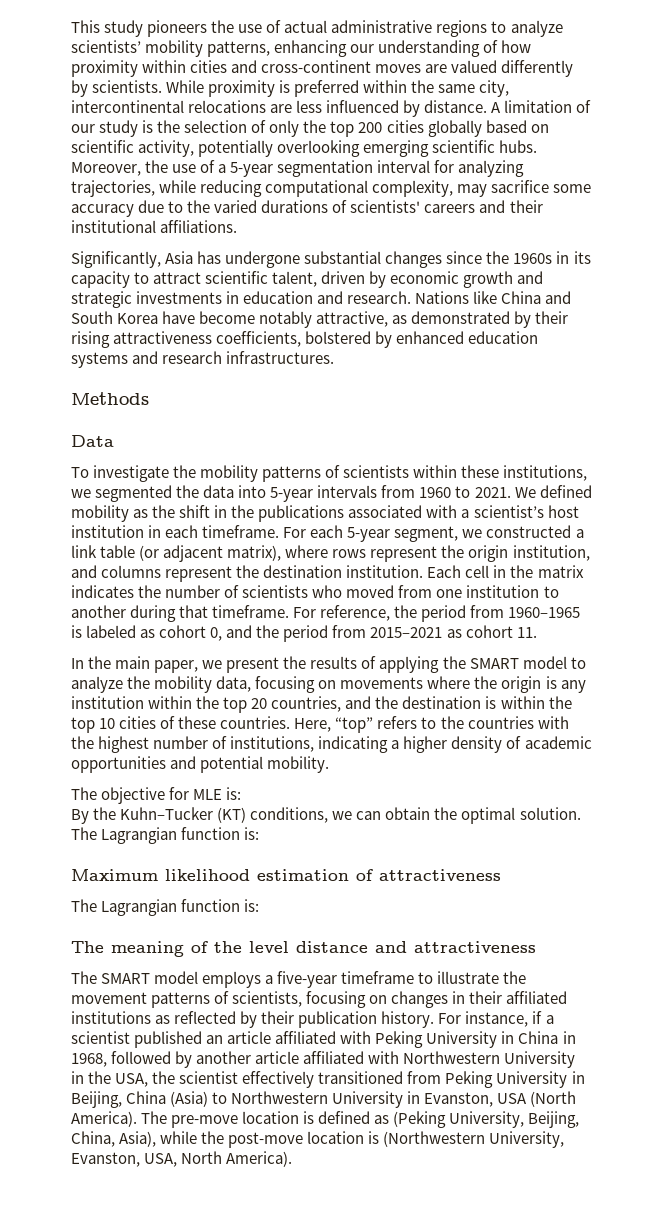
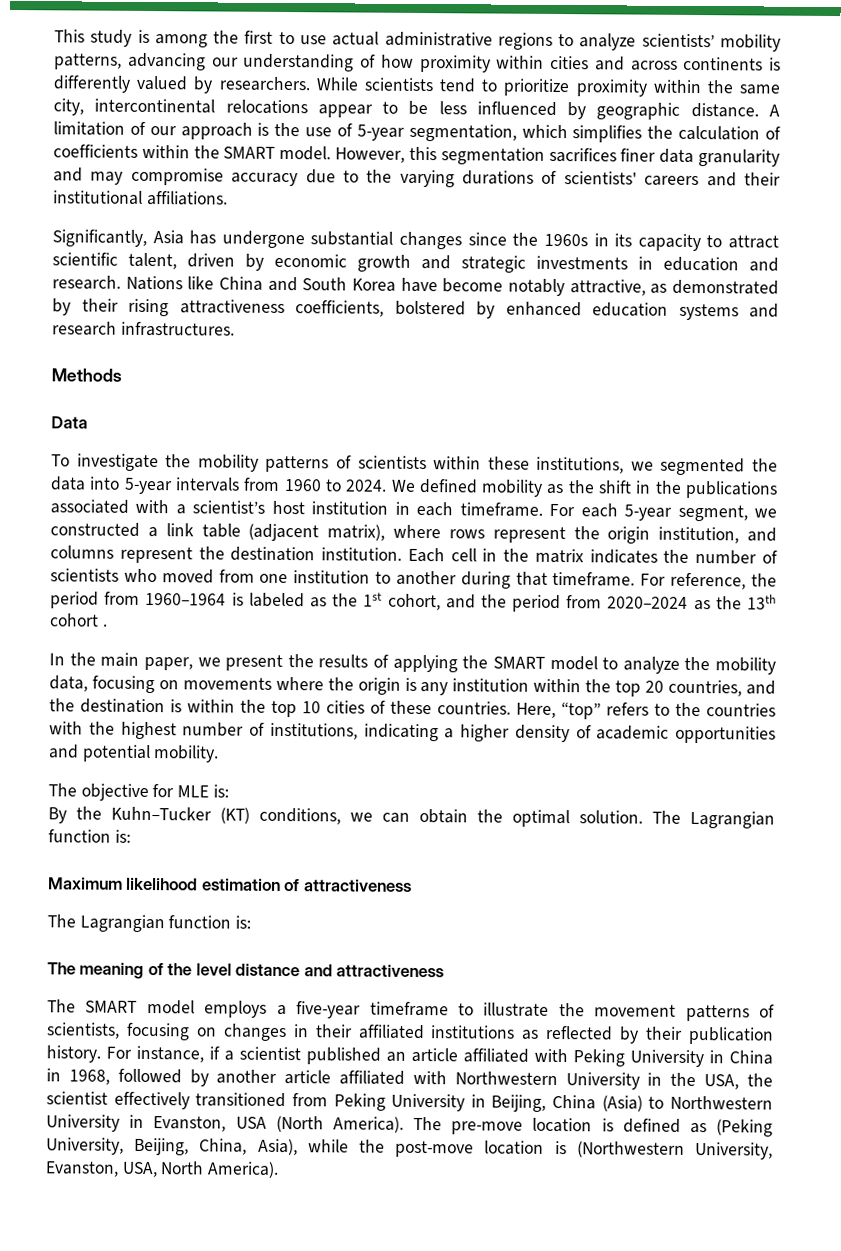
[147,20,282,37] pioneers the use of -> [137,29,327,48] is among the first to use
[274,40,348,57] enhancing -> [127,52,206,71] advancing
[261,60,574,77] [71,80,360,97] cross-continent moves are valued differently by scientists. While proximity is preferred -> [630,56,781,71] [53,75,648,97] across continents is differently valued by researchers. While scientists tend to prioritize proximity
[270,104,293,113] are -> [317,100,429,118] appear to be
(421, 108) none -> [596,102,681,120] geographic
[99,120,139,137] study -> [180,122,253,140] approach
[184,120,549,137] [71,140,538,157] [71,160,525,177] [71,180,592,197] selection of only the top 200 cities globally based on scientific activity, potentially overlooking emerging scientific hubs. Moreover, the use of a 5-year segmentation interval for analyzing trajectories, while reducing computational complexity, may sacrifice some -> [305,123,781,143] [53,144,781,167] [53,167,224,186] use of 5-year segmentation, which simplifies the calculation of coefficients within the SMART model. However, this segmentation sacrifices finer data granularity and may compromise
[214,200,258,213] varied -> [399,169,455,188] varying
[474,487,511,498] 2021. -> [345,479,388,492] 2024.
[139,545,224,562] (or adjacent -> [248,523,320,542] (adjacent
[508,607,581,618] 1960–1965 -> [145,592,227,606] 1960–1964
[159,625,223,641] cohort 0, -> [332,592,441,611] the 1st cohort,
[370,625,537,638] 2015–2021 as cohort 11. -> [607,594,777,611] [49,613,108,627] 2020–2024 as the 13th cohort .

